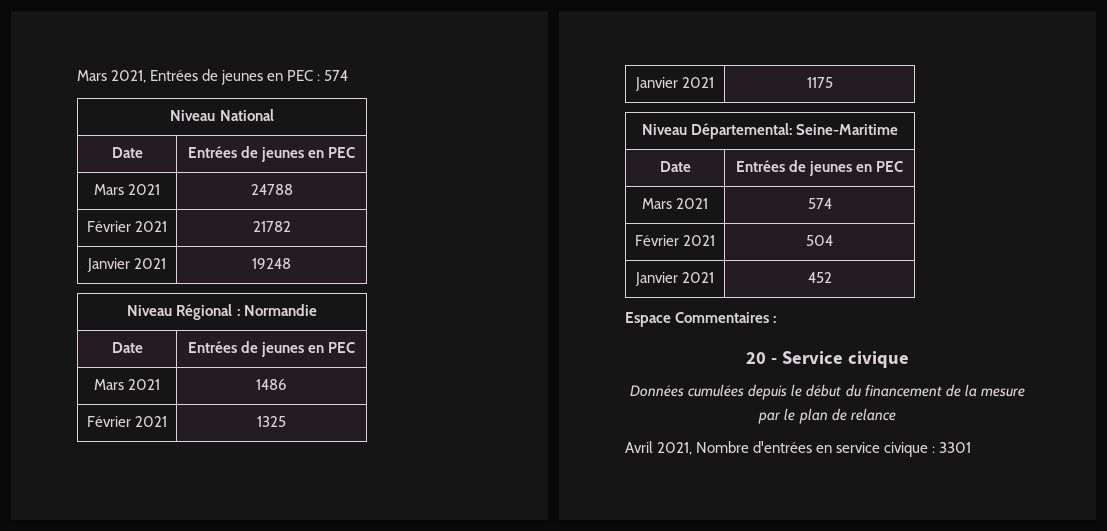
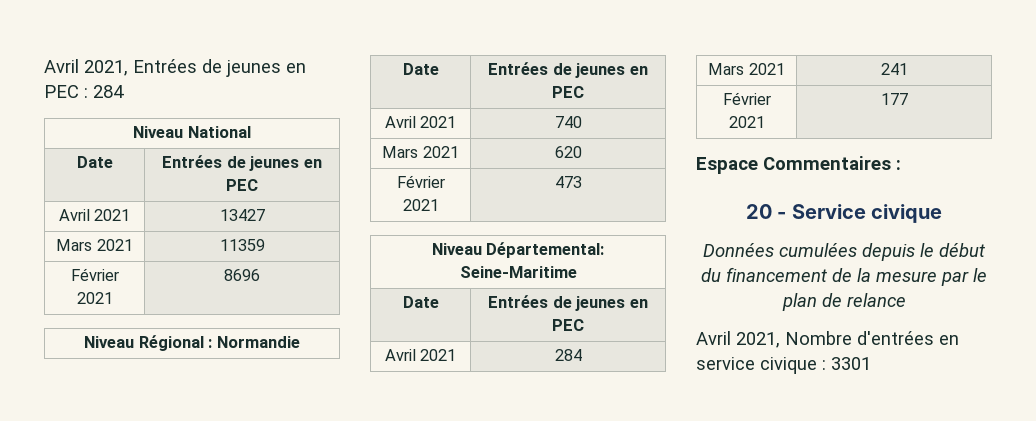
[77,70,107,81] Mars -> [44,59,79,73] Avril
[324,70,349,81] 574 -> [93,85,124,98] 284
[93,184,161,195] [250,184,293,195] [86,221,168,232] [252,221,291,232] [86,258,167,272] [252,258,291,269] // Mars 2021 | 24788 // Février 2021 | 21782 // Janvier 2021 | 19248 -> [58,209,131,221] [219,209,265,221] [56,239,133,251] [219,239,265,251] [70,268,119,281] [76,292,113,304] [224,269,260,281] // Avril 2021 | 13427 // Mars 2021 | 11359 // Février 2021 | 8696
[93,379,161,390] [256,379,287,390] [86,416,168,427] [257,416,286,427] [634,77,715,91] [806,77,833,88] // Mars 2021 | 1486 // Février 2021 | 1325 // Janvier 2021 | 1175 -> [384,116,457,128] [554,116,582,128] [382,146,459,158] [554,146,582,158] [396,175,445,188] [402,199,439,211] [554,176,582,188] // Avril 2021 | 740 // Mars 2021 | 620 // Février 2021 | 473
[641,198,709,209] [807,198,832,209] [634,235,716,246] [806,235,833,246] [634,272,715,286] [807,272,832,283] // Mars 2021 | 574 // Février 2021 | 504 // Janvier 2021 | 452 -> [384,349,457,361] [554,349,582,361] [708,63,785,75] [880,63,908,75] [722,92,771,105] [728,116,765,128] [880,93,908,105] // Avril 2021 | 284 // Mars 2021 | 241 // Février 2021 | 177

